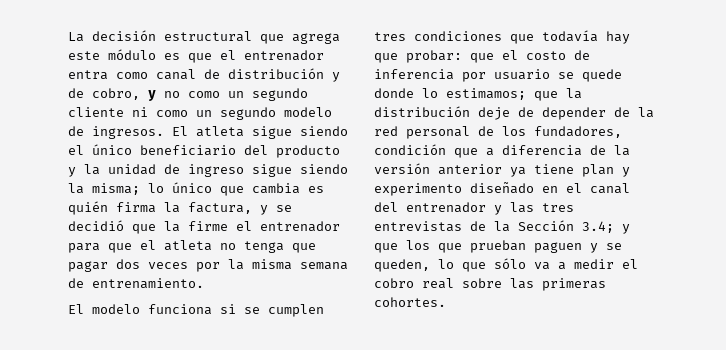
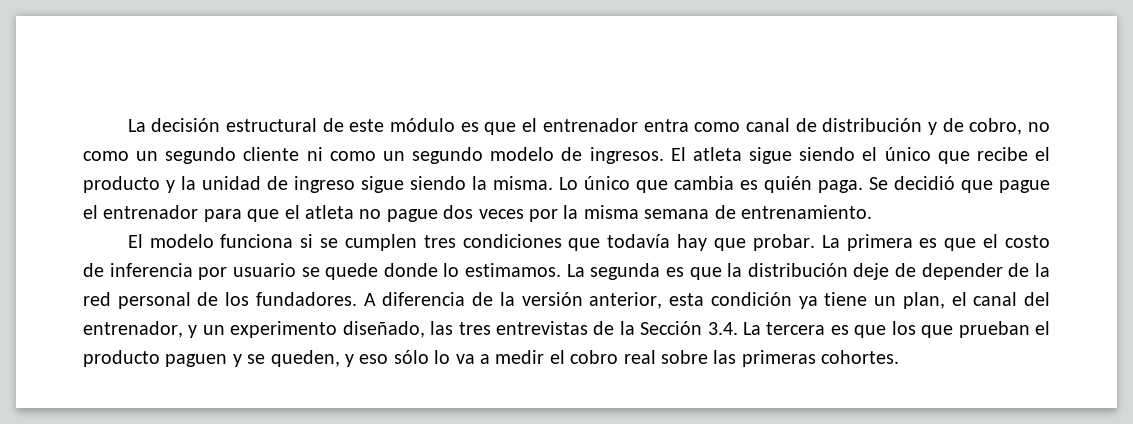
[260,33,340,44] que agrega -> [322,118,344,132] de
[148,90,156,101] y -> (1023, 126) none
[140,145,268,156] beneficiario del -> [937,147,1050,164] que recibe el
[92,183,164,195] misma; lo -> [493,176,578,190] misma. Lo
[116,202,292,215] [68,220,228,234] firma la factura, y se decidió que la firme -> [818,176,1050,193] paga. Se decidió que pague
[244,241,316,253] [68,261,108,272] tenga que pagar -> [386,209,438,222] pague
[406,50,462,63] probar: -> [752,234,938,251] probar. La primera es
[446,88,526,100] estimamos; -> [465,263,684,280] estimamos. La segunda es
[534,126,622,138] [374,144,630,158] [374,163,630,177] [374,182,630,196] [374,202,502,215] fundadores, condición que a diferencia de la versión anterior ya tiene plan y experimento diseñado en el canal del entrenador y -> [255,292,1050,309] [83,321,425,338] fundadores. A diferencia de la versión anterior, esta condición ya tiene un plan, el canal del entrenador, y un experimento diseñado,
[582,221,630,234] 3.4; y -> [707,322,849,335] 3.4. La tercera es
(526, 246) none -> [1035,321,1051,335] [83,350,160,367] el producto
[438,258,526,272] lo que sólo -> [345,350,451,367] y eso sólo lo

